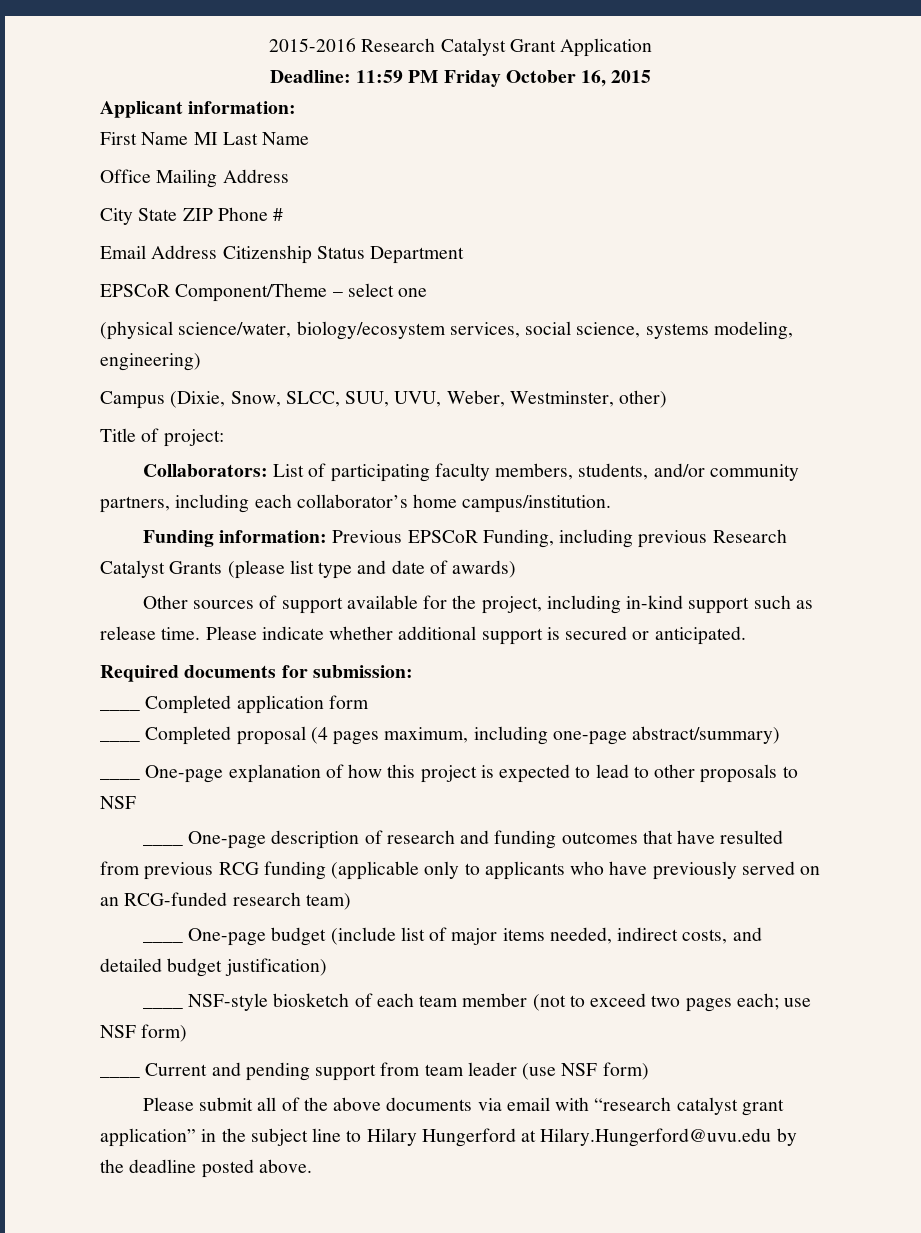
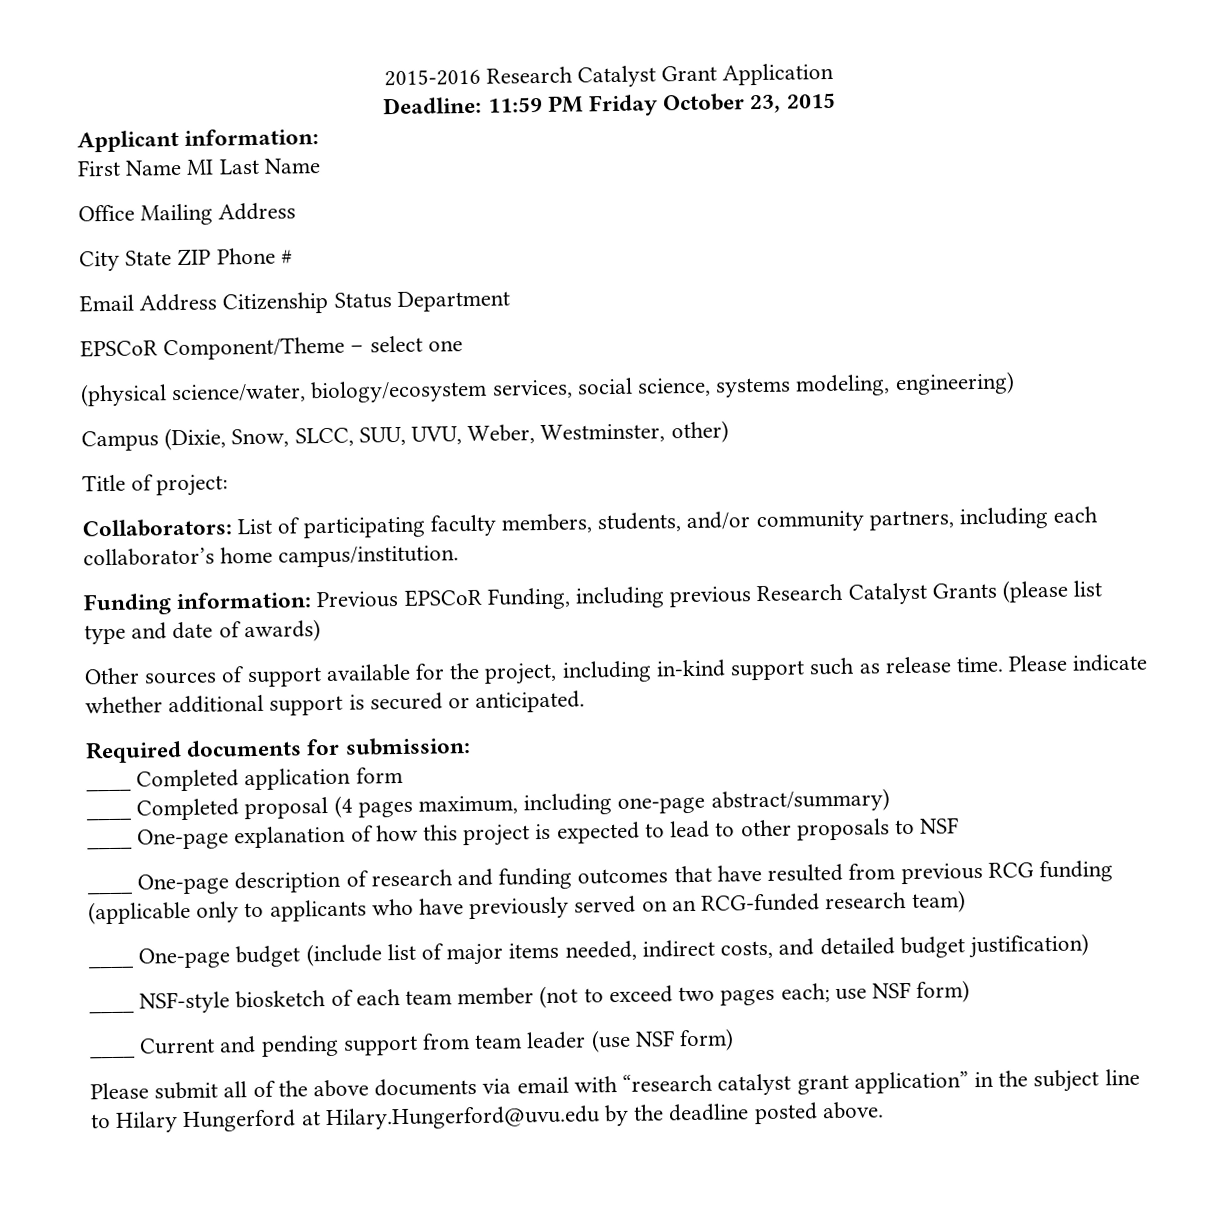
[581,70,607,87] 16, -> [750,94,782,114] 23,

